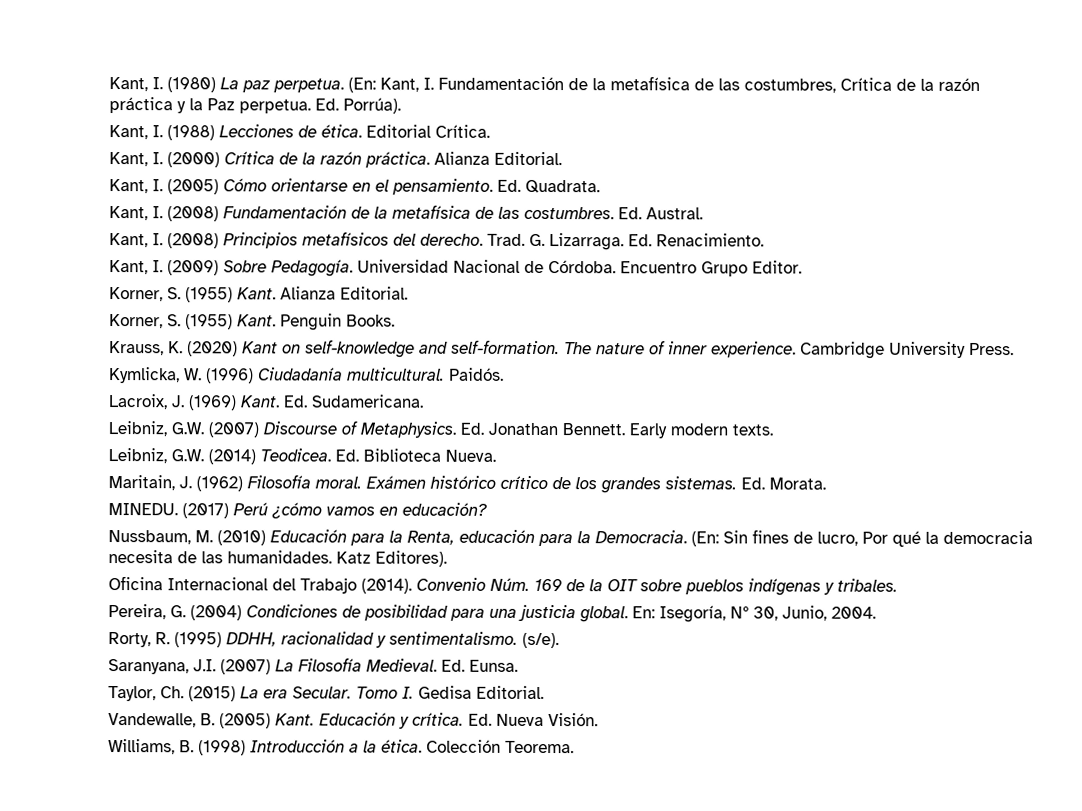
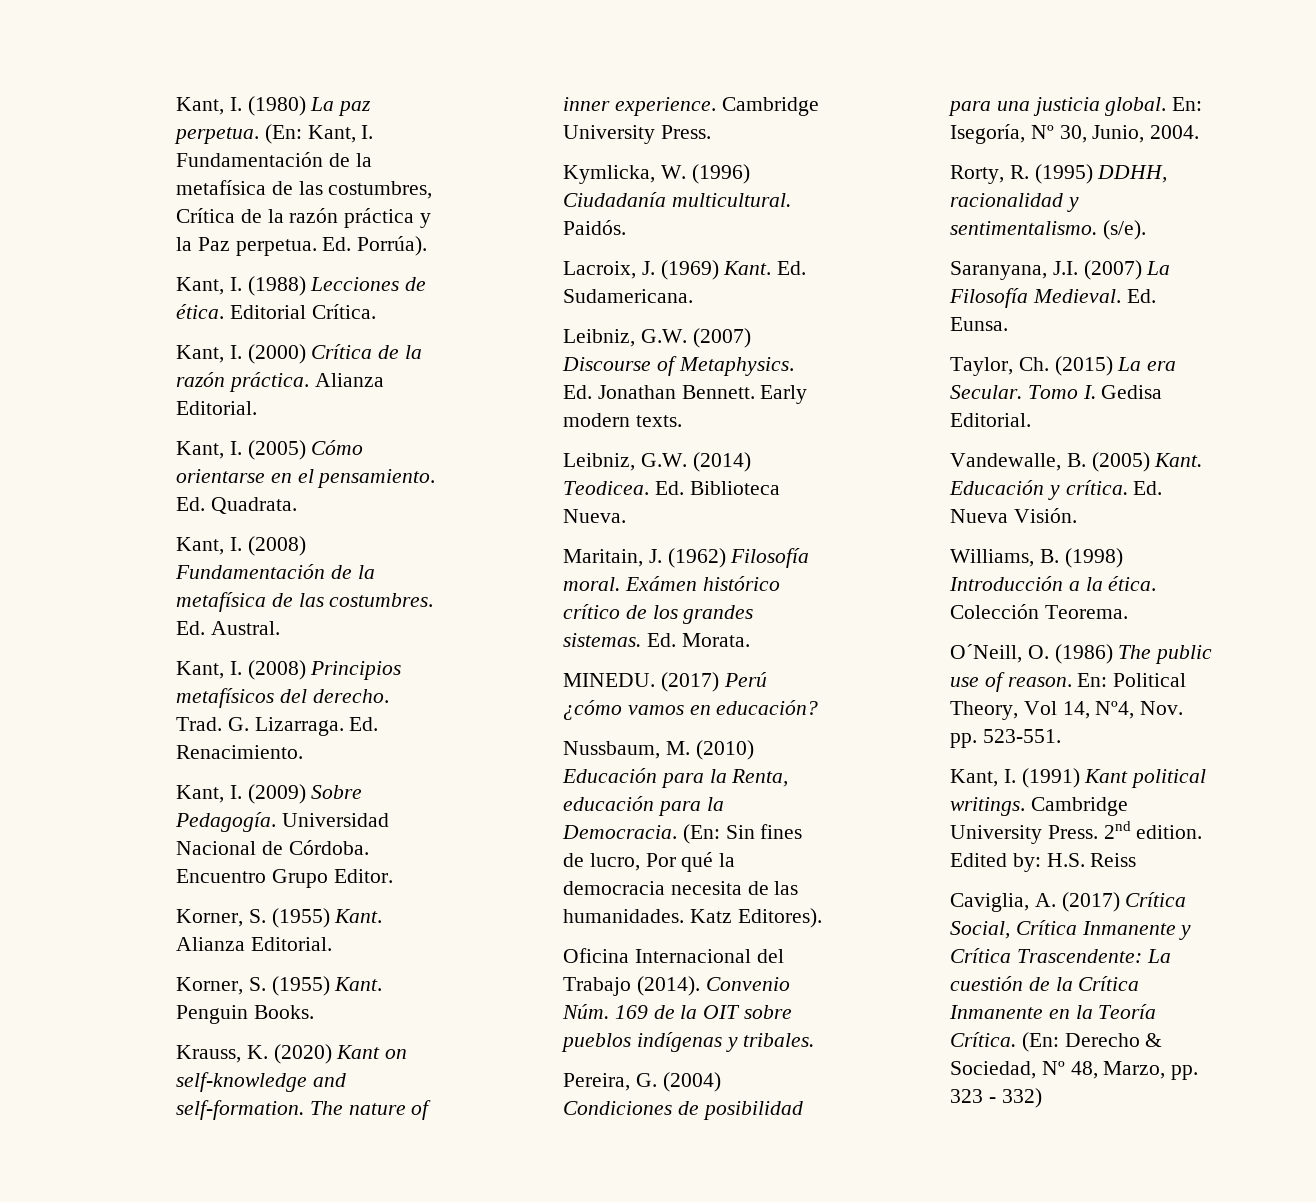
(575, 747) none -> [949,644,1213,664] [949,672,1187,692] [949,701,1184,720] [949,729,1061,748] [949,768,1207,788] [949,797,1128,816] [949,821,1203,844] [949,853,1137,872] [949,892,1187,912] [949,920,1192,940] [949,948,1171,963] [949,976,1140,991] [948,1004,1157,1019] [949,1032,1163,1052] [949,1061,1199,1080] [949,1088,1042,1108] // O´Neill, O. (1986) The public use of reason. En: Political Theory, Vol 14, Nº4, Nov. pp. 523-551. // Kant, I. (1991) Kant political writings. Cambridge University Press. 2nd edition. Edited by: H.S. Reiss // Caviglia, A. (2017) Crítica Social, Crítica Inmanente y Crítica Trascendente: La cuestión de la Crítica Inmanente en la Teoría Crítica. (En: Derecho & Sociedad, Nº 48, Marzo, pp. 323 - 332)

